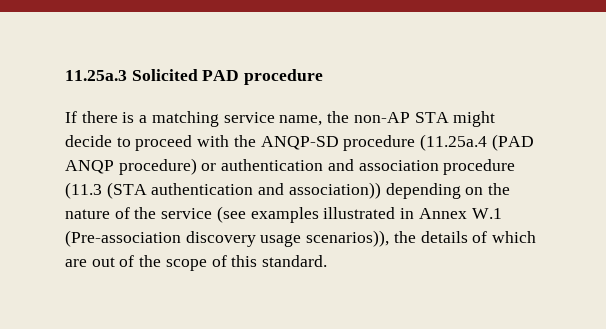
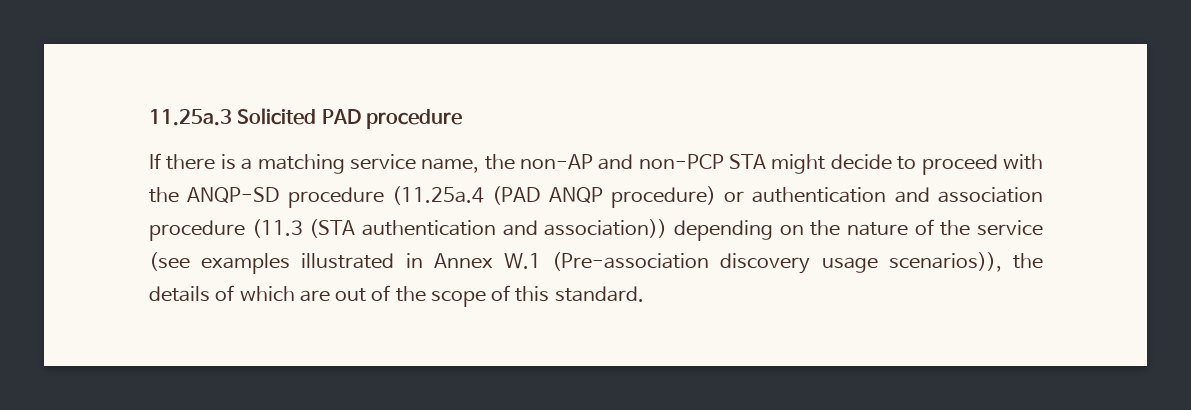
(410, 117) none -> [598,154,724,170] and non-PCP

